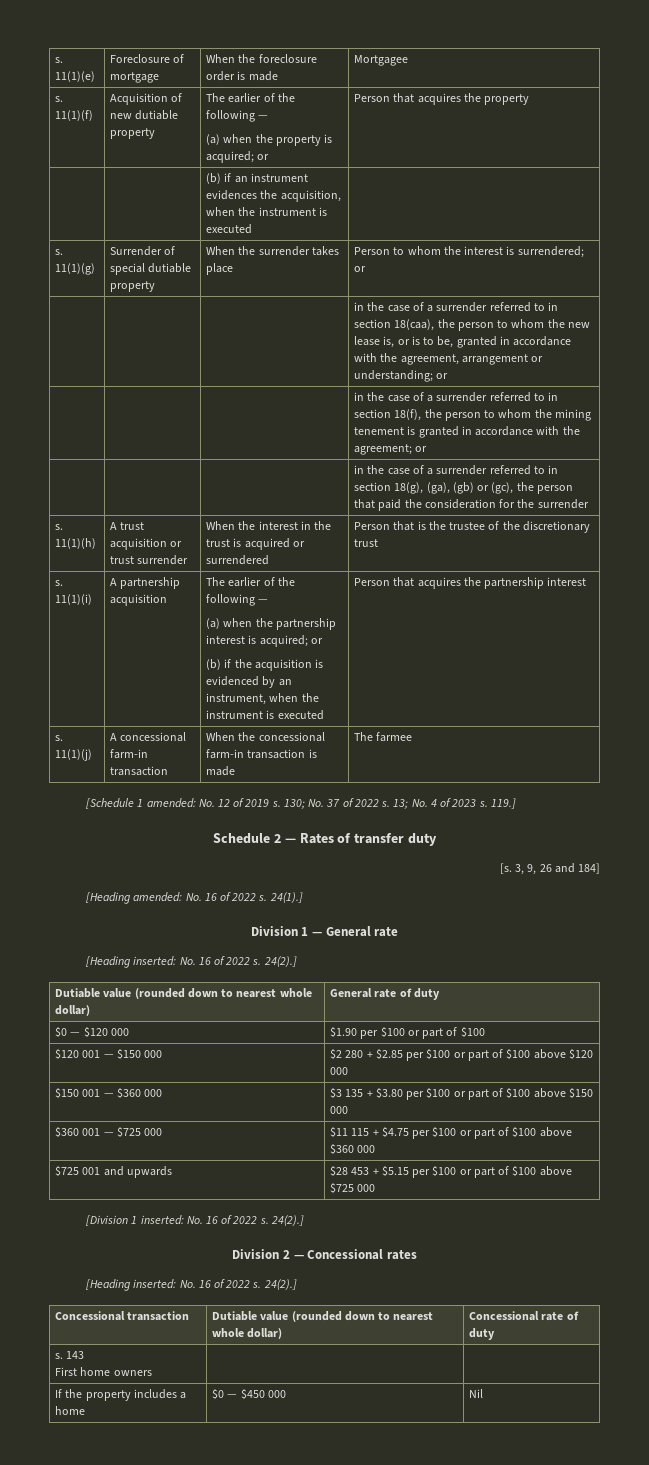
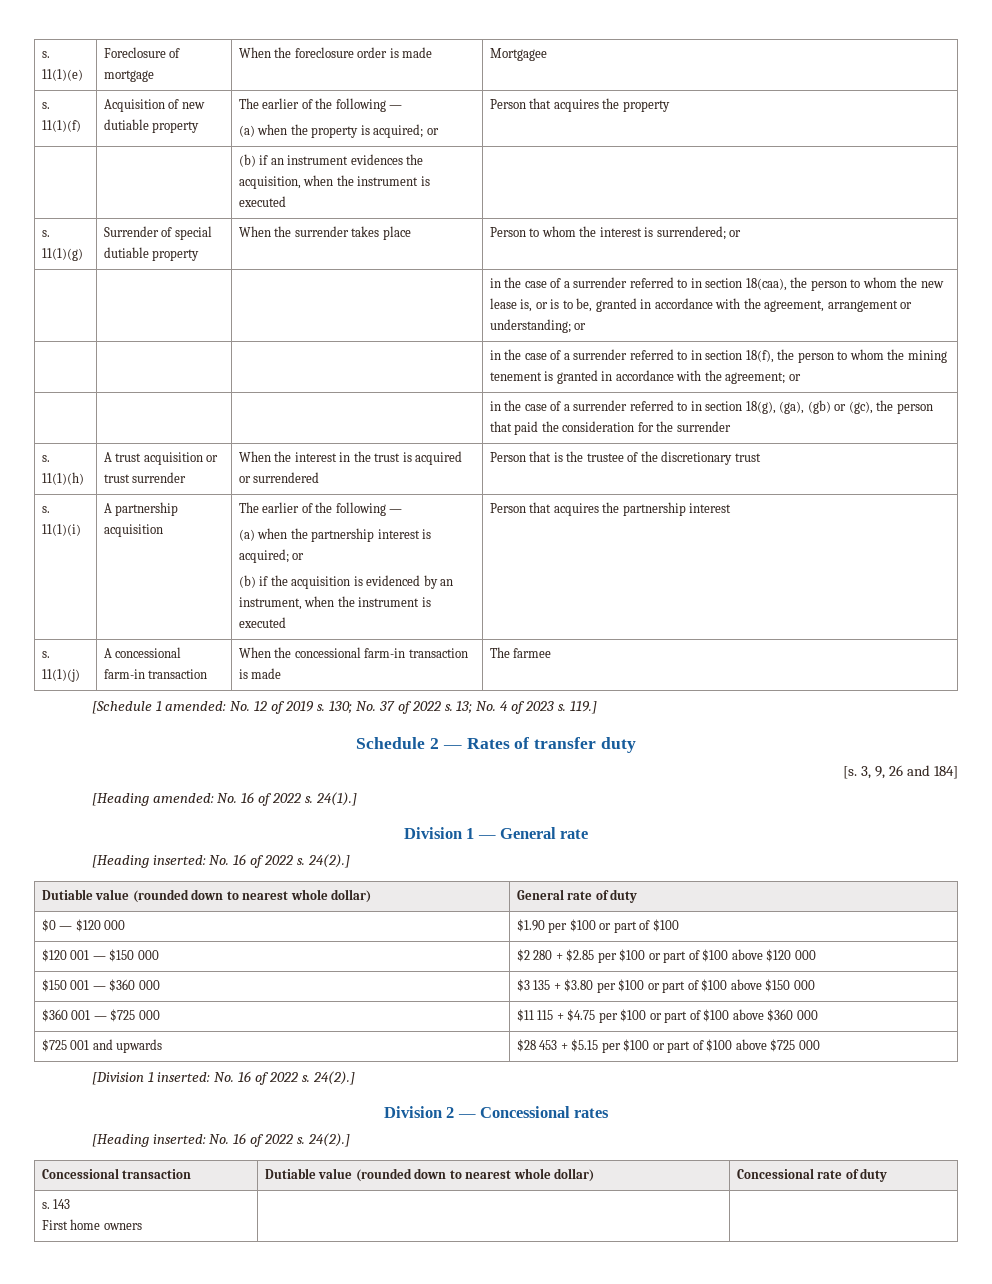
[55,1389,187,1401] [55,1406,86,1415] [212,1389,286,1399] [469,1389,484,1398] // If the property includes a home | $0 — $450 000 | Nil -> (142, 1226) none

